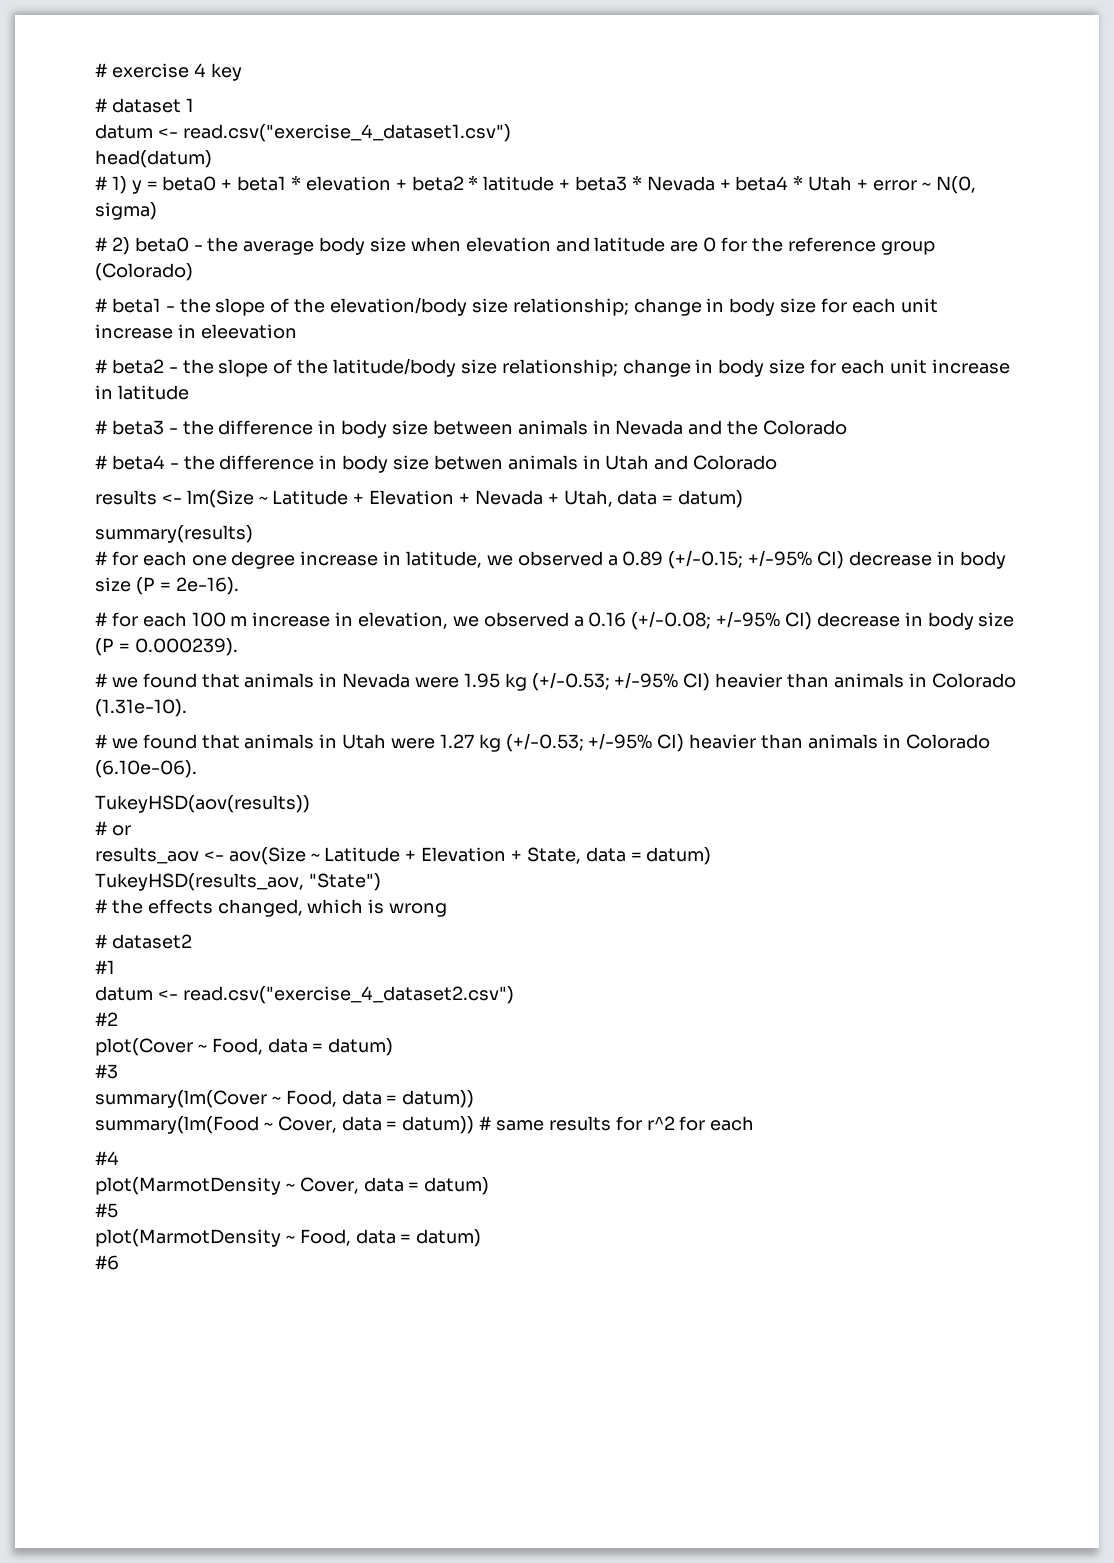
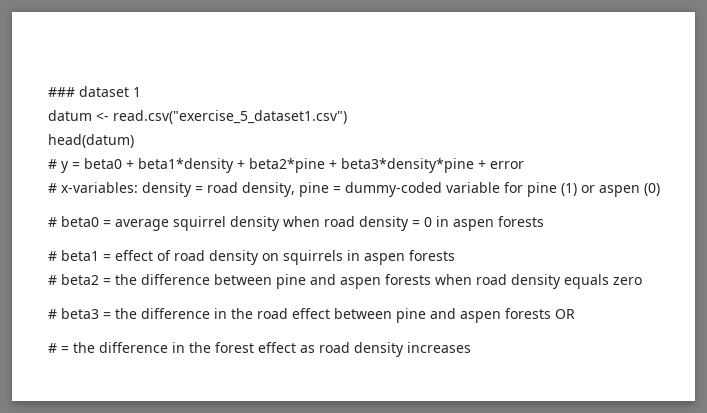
[95,63,242,81] [95,98,107,112] # exercise 4 key // # -> [48,87,75,97] ###
[182,124,511,142] read.csv("exercise_4_dataset1.csv") -> [113,110,347,124] read.csv("exercise_5_dataset1.csv")
[111,176,127,194] 1) -> (57, 164) none
[237,175,976,194] [95,202,157,220] [95,237,935,255] [95,263,193,281] [95,297,938,316] [95,324,297,339] [95,358,1010,377] [95,385,189,400] beta1 * elevation + beta2 * latitude + beta3 * Nevada + beta4 * Utah + error ~ N(0, sigma) // # 2) beta0 - the average body size when elevation and latitude are 0 for the reference group (Colorado) // # beta1 - the slope of the elevation/body size relationship; change in body size for each unit increase in eleevation // # beta2 - the slope of the latitude/body size relationship; change in body size for each unit increase in latitude -> [138,158,524,173] [48,182,660,197] [48,216,544,231] [48,250,455,265] [48,274,642,289] beta1*density + beta2*pine + beta3*density*pine + error // # x-variables: density = road density, pine = dummy-coded variable for pine (1) or aspen (0) // # beta0 = average squirrel density when road density = 0 in aspen forests // # beta1 = effect of road density on squirrels in aspen forests // # beta2 = the difference between pine and aspen forests when road density equals zero
[168,420,848,438] [95,455,778,473] [95,490,744,508] [95,525,253,543] [95,550,1006,569] [95,577,239,595] [95,611,1015,630] [95,638,238,656] [95,672,1016,691] [95,699,187,717] [95,733,990,752] [95,760,197,778] [95,795,310,813] [95,821,131,836] [95,847,712,865] [95,873,381,891] [95,899,448,917] [95,934,192,949] [95,960,115,974] [95,986,514,1004] [95,1012,118,1026] [95,1038,394,1056] [95,1064,118,1079] [95,1090,475,1108] [95,1116,755,1134] [95,1151,119,1165] [95,1177,490,1195] [95,1203,118,1218] [95,1229,482,1247] [95,1255,119,1270] - the difference in body size between animals in Nevada and the Colorado // # beta4 - the difference in body size betwen animals in Utah and Colorado // results <- lm(Size ~ Latitude + Elevation + Nevada + Utah, data = datum) // summary(results) // # for each one degree increase in latitude, we observed a 0.89 (+/-0.15; +/-95% CI) decrease in body size (P = 2e-16). // # for each 100 m increase in elevation, we observed a 0.16 (+/-0.08; +/-95% CI) decrease in body size (P = 0.000239). // # we found that animals in Nevada were 1.95 kg (+/-0.53; +/-95% CI) heavier than animals in Colorado (1.31e-10). // # we found that animals in Utah were 1.27 kg (+/-0.53; +/-95% CI) heavier than animals in Colorado (6.10e-06). // TukeyHSD(aov(results)) // # or // results_aov <- aov(Size ~ Latitude + Elevation + State, data = datum) // TukeyHSD(results_aov, "State") // # the effects changed, which is wrong // # dataset2 // #1 // datum <- read.csv("exercise_4_dataset2.csv") // #2 // plot(Cover ~ Food, data = datum) // #3 // summary(lm(Cover ~ Food, data = datum)) // summary(lm(Food ~ Cover, data = datum)) # same results for r^2 for each // #4 // plot(MarmotDensity ~ Cover, data = datum) // #5 // plot(MarmotDensity ~ Food, data = datum) // #6 -> [103,308,575,323] [48,342,471,357] = the difference in the road effect between pine and aspen forests OR // # = the difference in the forest effect as road density increases

